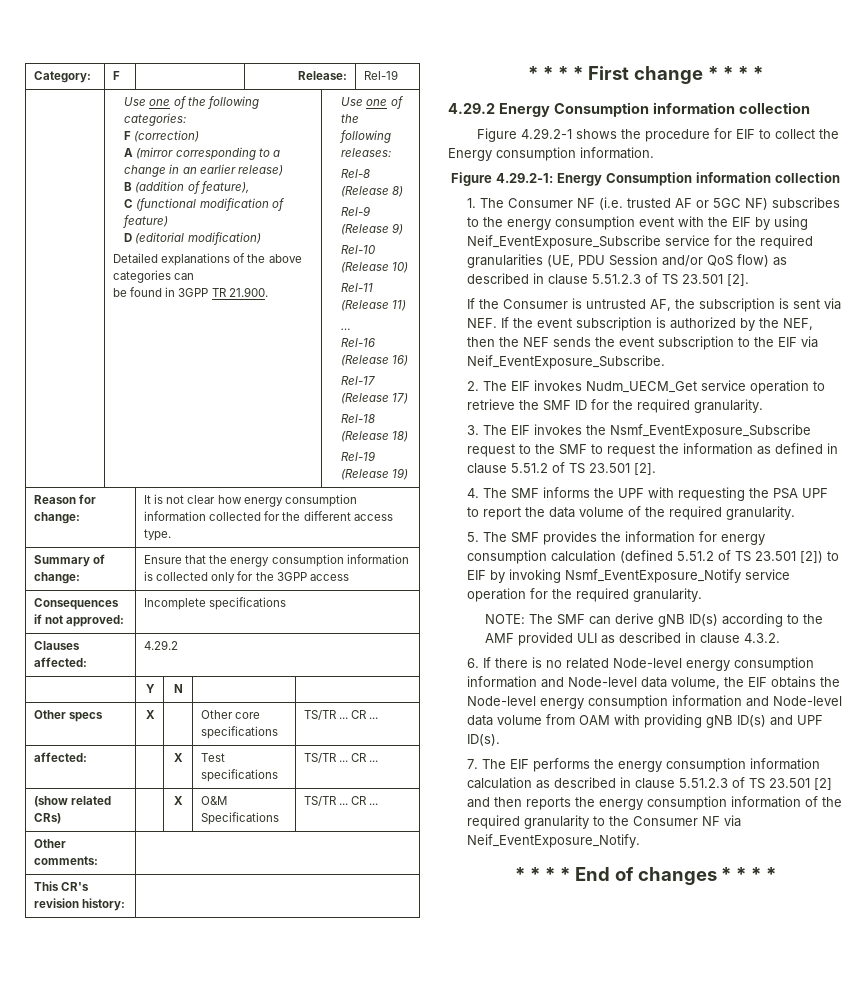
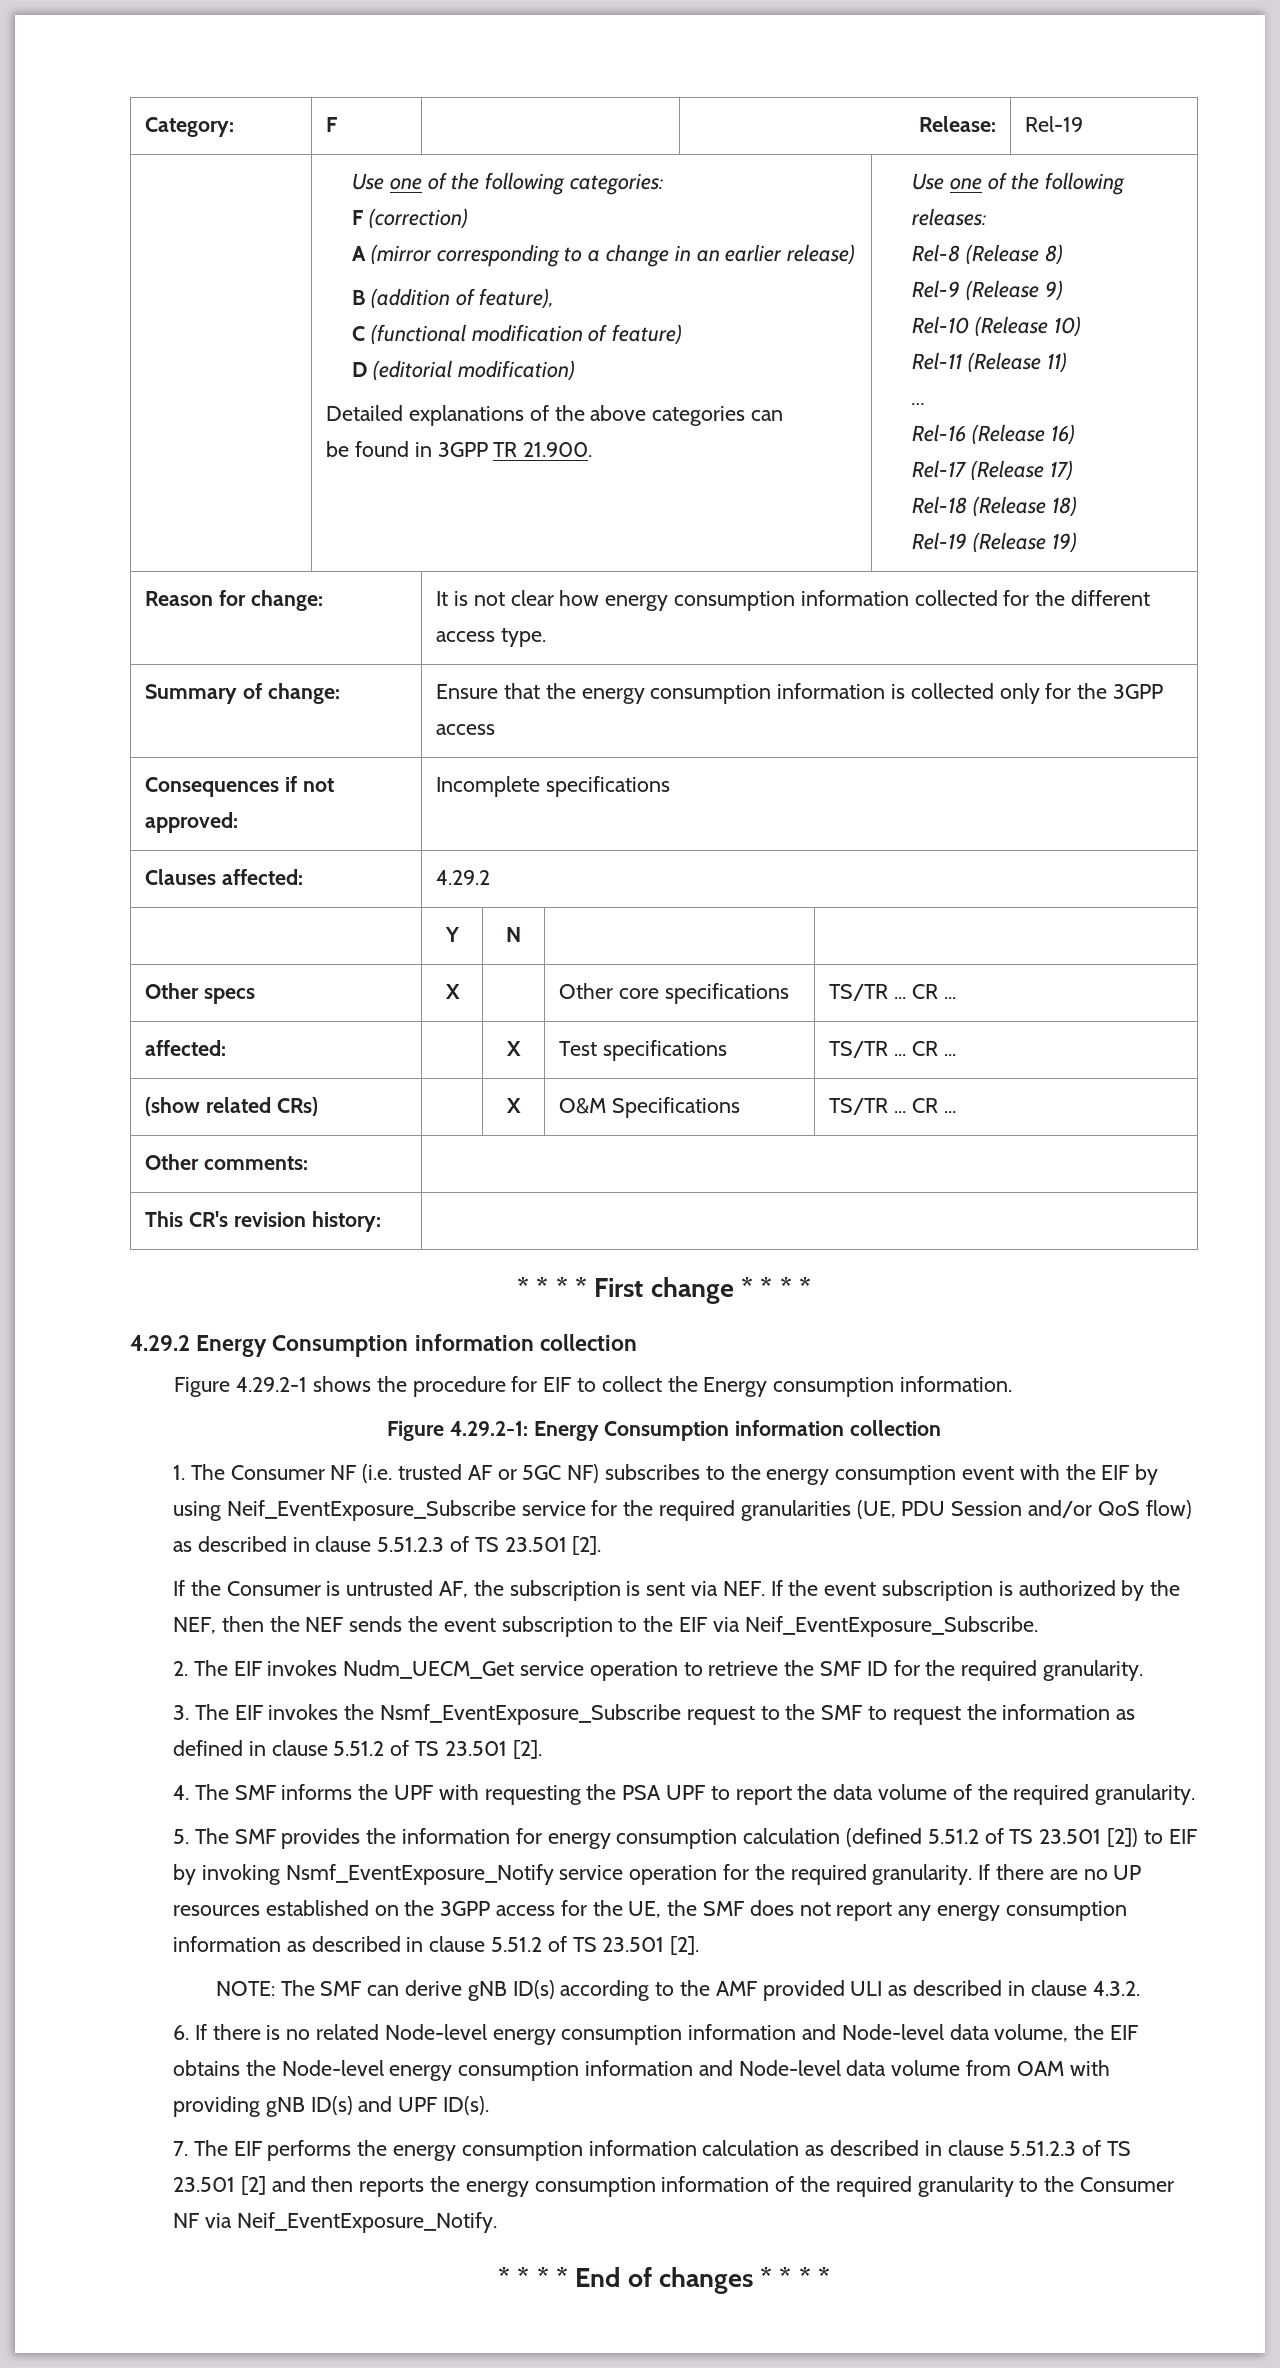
(702, 595) none -> [978,1864,1142,1880] [172,1900,1127,1921] [172,1936,700,1955] If there are no UP resources established on the 3GPP access for the UE, the SMF does not report any energy consumption information as described in clause 5.51.2 of TS 23.501 [2].

